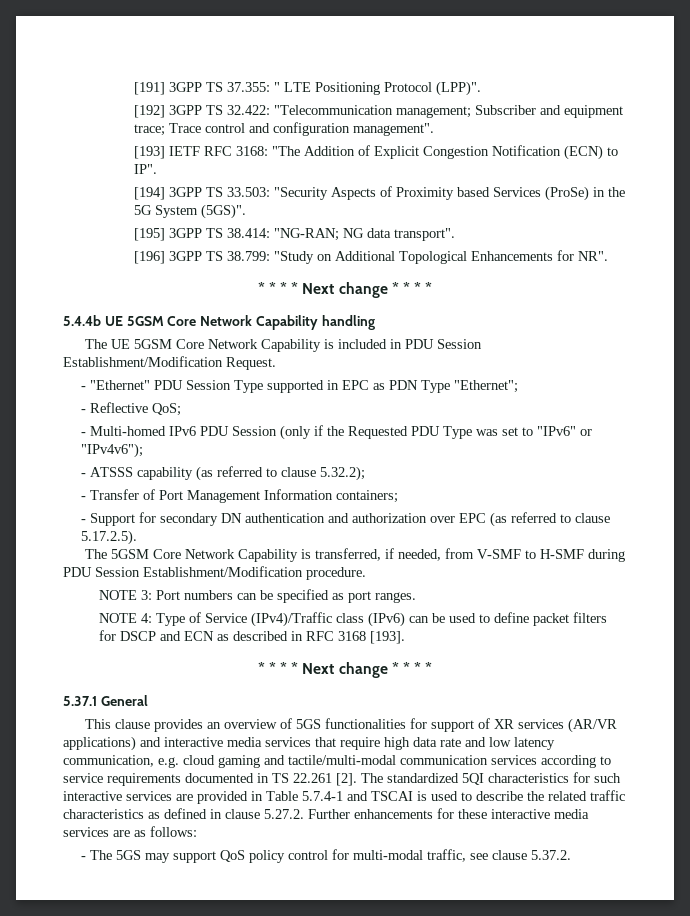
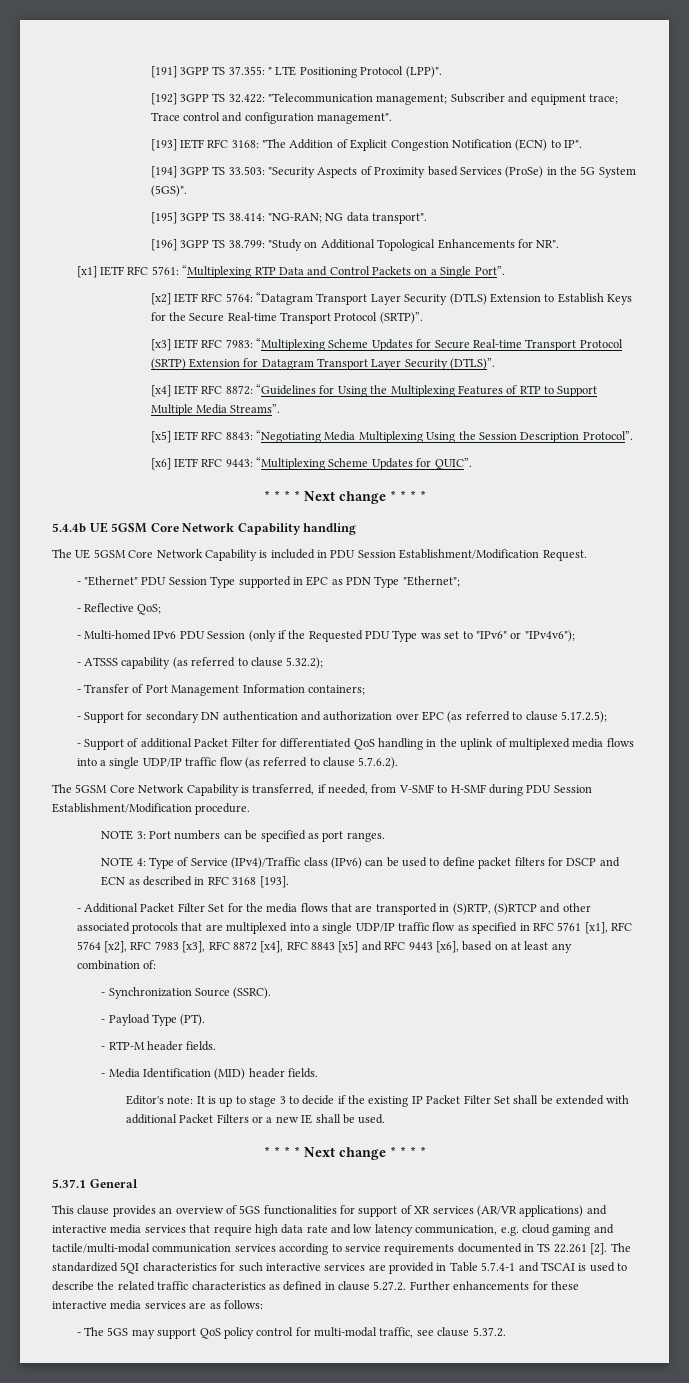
(609, 256) none -> [76,265,505,278] [150,292,633,305] [150,312,423,324] [150,338,623,351] [150,358,496,370] [150,384,598,397] [150,404,281,416] [150,430,633,443] [150,457,472,470] // [x1] IETF RFC 5761: “Multiplexing RTP Data and Control Packets on a Single Port”. // [x2] IETF RFC 5764: “Datagram Transport Layer Security (DTLS) Extension to Establish Keys for the Secure Real-time Transport Protocol (SRTP)”. // [x3] IETF RFC 7983: “Multiplexing Scheme Updates for Secure Real-time Transport Protocol (SRTP) Extension for Datagram Transport Layer Security (DTLS)”. // [x4] IETF RFC 8872: “Guidelines for Using the Multiplexing Features of RTP to Support Multiple Media Streams”. // [x5] IETF RFC 8843: “Negotiating Media Multiplexing Using the Session Description Protocol”. // [x6] IETF RFC 9443: “Multiplexing Scheme Updates for QUIC”.
[80,530,137,545] 5.17.2.5). -> [560,711,607,723] [76,738,634,750] [76,757,399,769] 5.17.2.5); // - Support of additional Packet Filter for differentiated QoS handling in the uplink of multiplexed media flows into a single UDP/IP traffic flow (as referred to clause 5.7.6.2).
(405, 637) none -> [76,903,591,915] [76,922,633,934] [76,941,572,953] [76,960,157,970] [101,987,272,999] [101,1014,206,1026] [101,1041,217,1051] [101,1068,319,1080] [125,1095,630,1107] [125,1114,386,1124] // - Additional Packet Filter Set for the media flows that are transported in (S)RTP, (S)RTCP and other associated protocols that are multiplexed into a single UDP/IP traffic flow as specified in RFC 5761 [x1], RFC 5764 [x2], RFC 7983 [x3], RFC 8872 [x4], RFC 8843 [x5] and RFC 9443 [x6], based on at least any combination of: // - Synchronization Source (SSRC). // - Payload Type (PT). // - RTP-M header fields. // - Media Identification (MID) header fields. // Editor's note: It is up to stage 3 to decide if the existing IP Packet Filter Set shall be extended with additional Packet Filters or a new IE shall be used.

